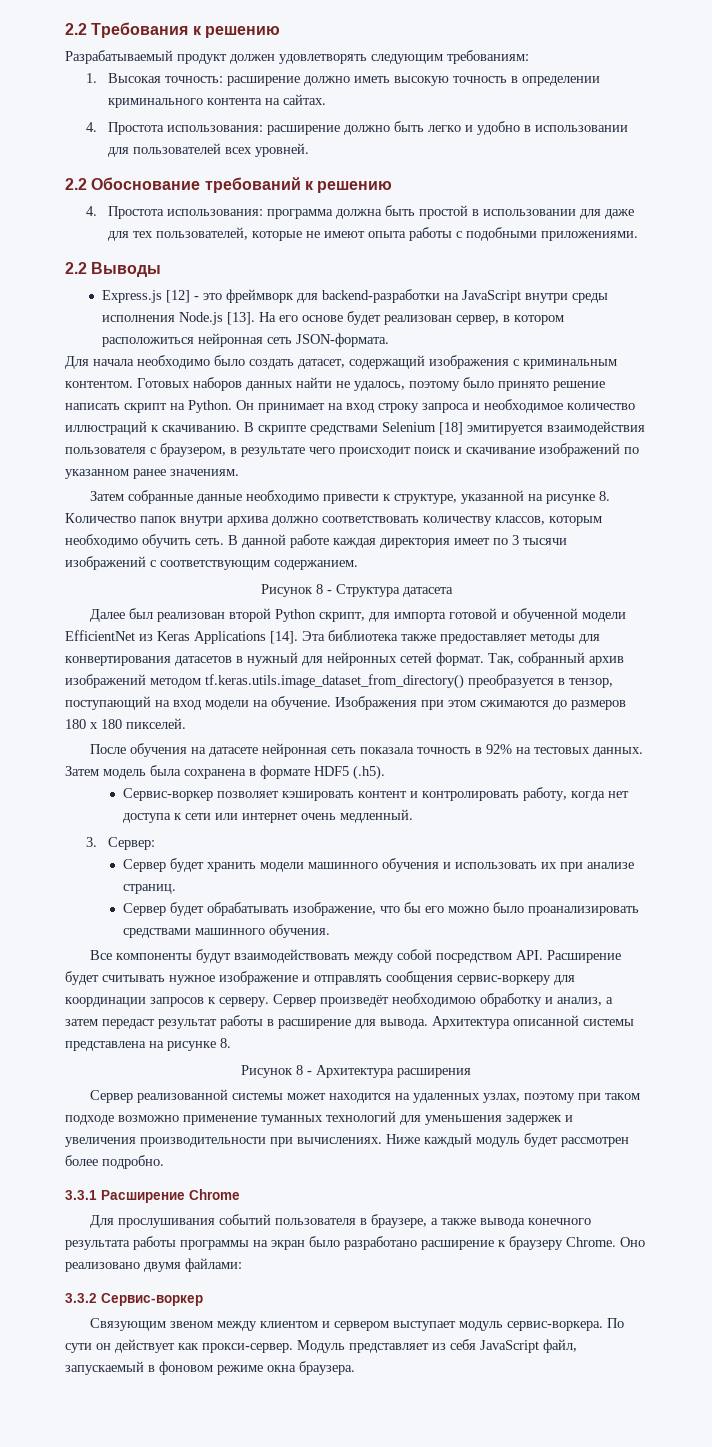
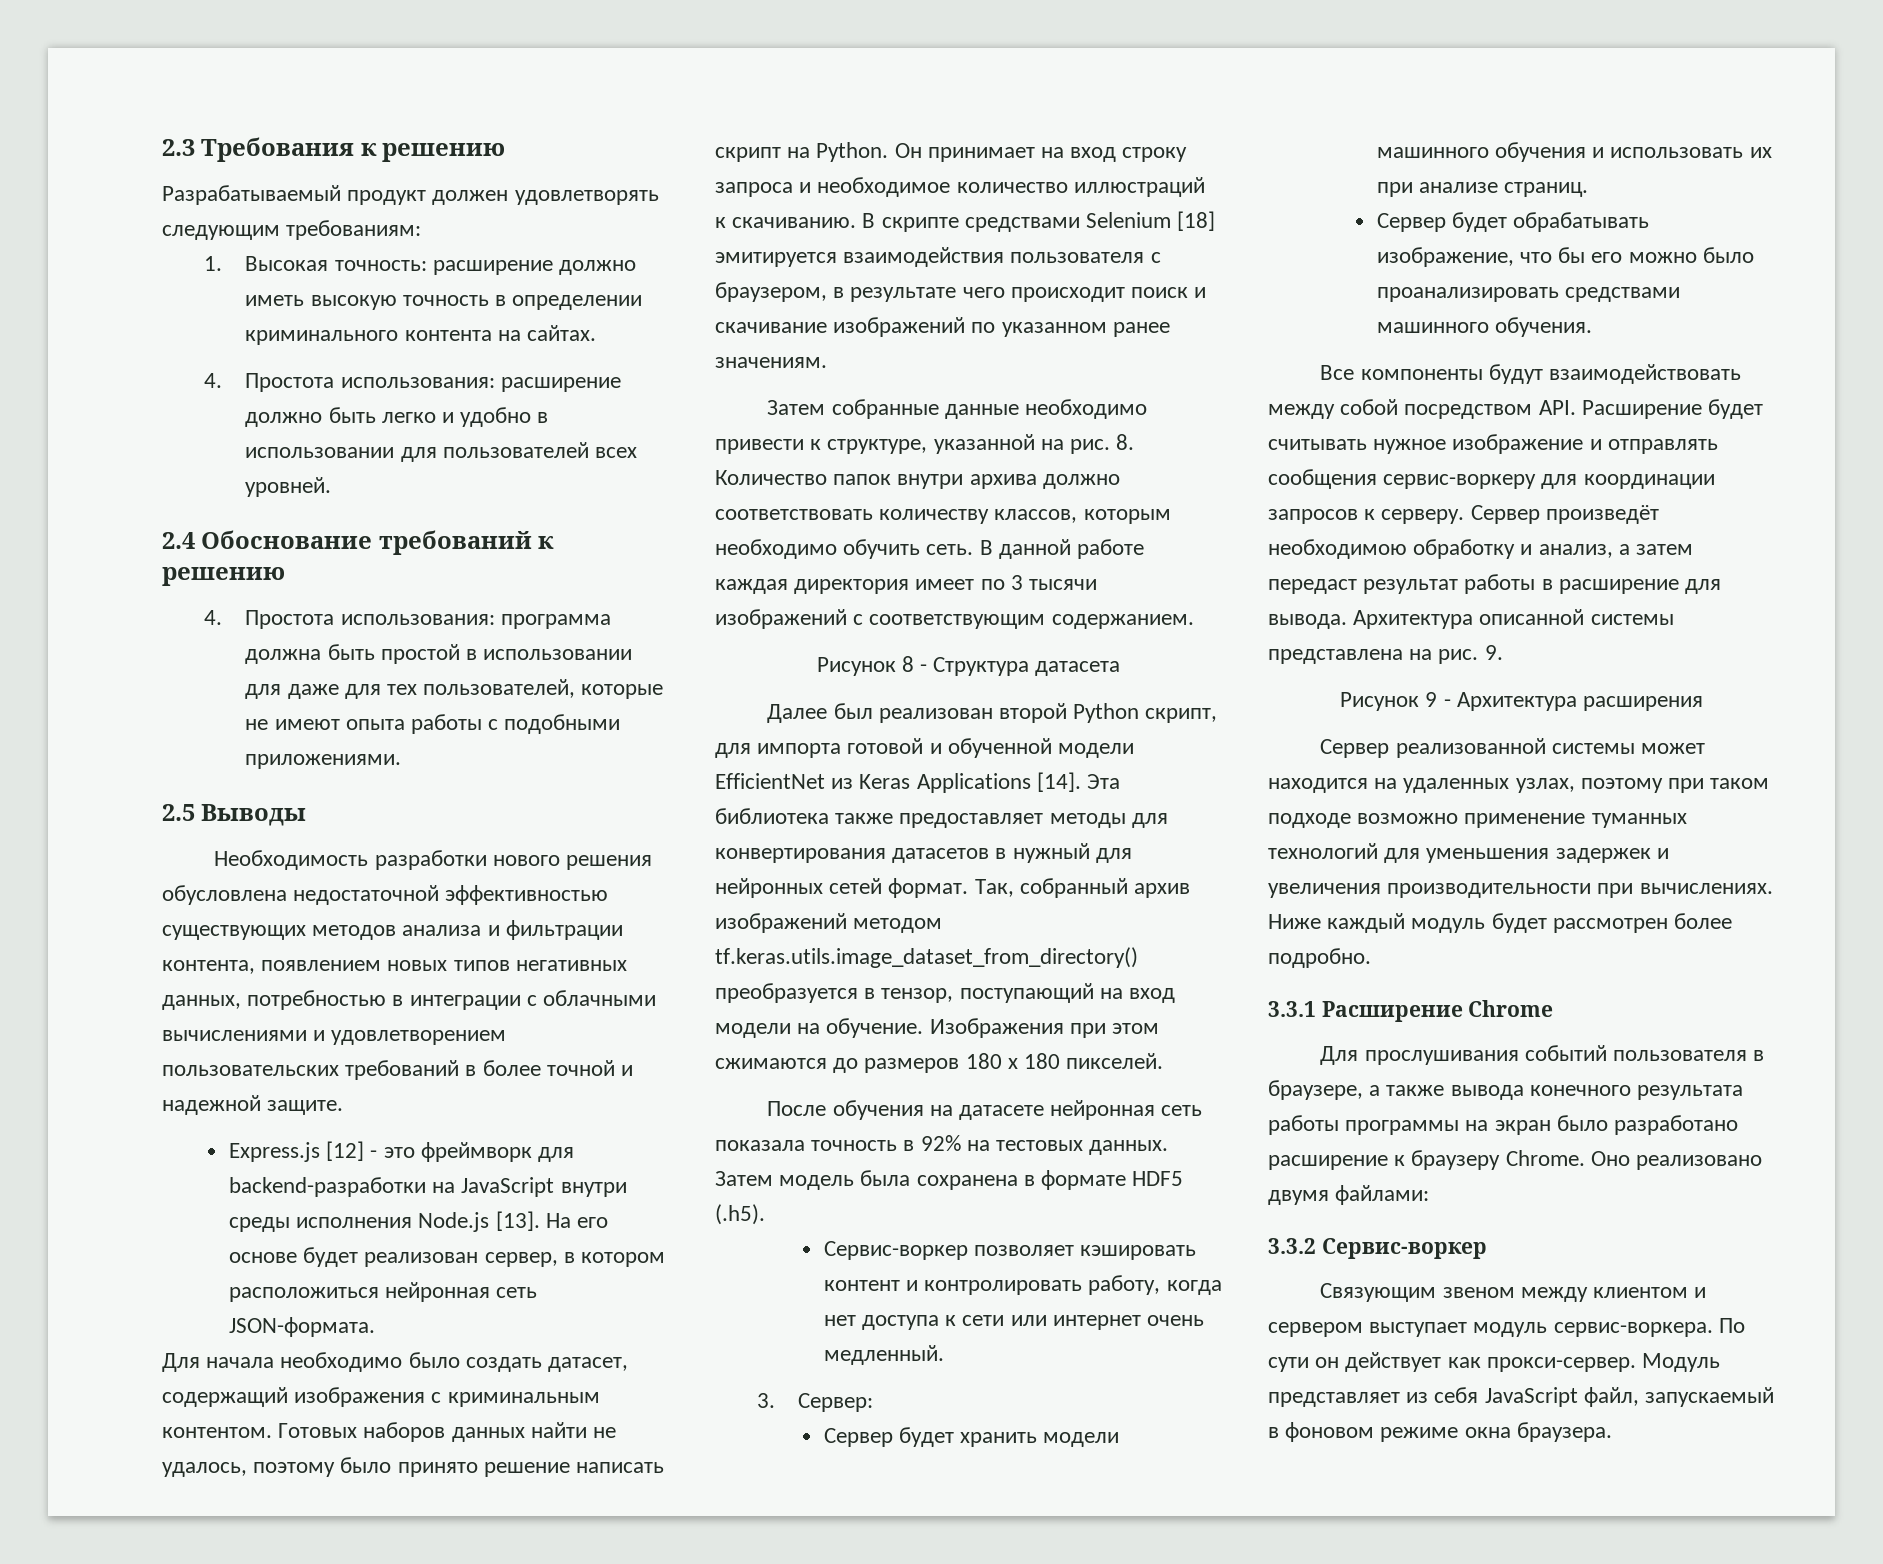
[65,23,87,35] 2.2 -> [162,139,195,156] 2.3
[65,178,87,190] 2.2 -> [162,532,195,549] 2.4
[65,262,87,274] 2.2 -> [162,804,195,821] 2.5
(162, 269) none -> [214,850,652,870] [162,885,609,905] [162,920,623,940] [162,960,627,974] [162,990,657,1010] [162,1030,507,1045] [162,1060,634,1080] [162,1095,344,1115] // Необходимость разработки нового решения обусловлена недостаточной эффективностью существующих методов анализа и фильтрации контента, появлением новых типов негативных данных, потребностью в интеграции с облачными вычислениями и удовлетворением пользовательских требований в более точной и надежной защите.
[546,494,596,504] рисунке -> [1070,439,1111,454] рис.
[167,1038,231,1051] [241,1065,303,1078] рисунке 8. // Рисунок 8 -> [1438,645,1503,664] [1340,692,1438,711] рис. 9. // Рисунок 9

